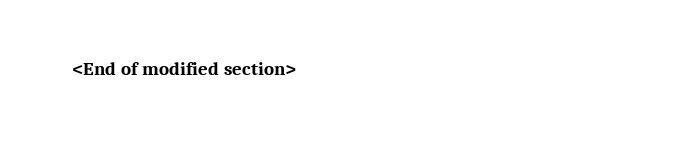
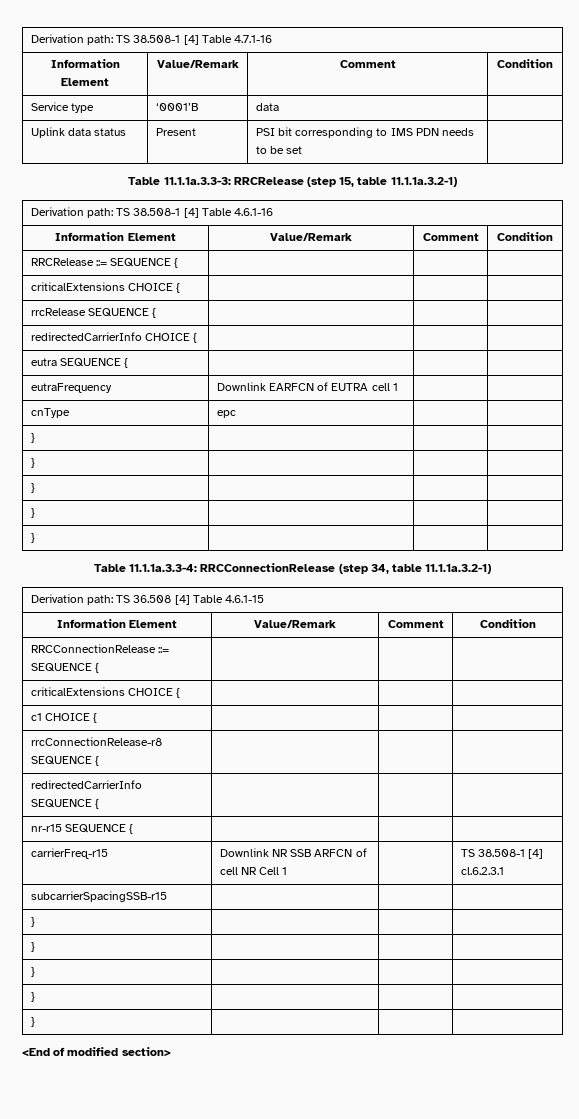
(72, 68) none -> [30,34,273,45] [50,59,120,68] [61,78,109,86] [156,60,239,68] [339,60,396,68] [497,59,553,68] [30,102,94,113] [155,103,198,111] [255,103,279,111] [30,127,127,138] [155,128,196,136] [255,127,475,138] [255,146,303,154] [128,177,457,187] [30,207,274,218] [55,232,176,241] [270,233,352,241] [422,233,479,241] [497,232,553,241] [30,258,179,268] [30,282,181,293] [30,308,157,318] [30,332,198,343] [30,358,129,368] [30,383,112,393] [216,382,398,391] [30,408,70,418] [216,410,236,418] [30,433,35,443] [30,458,35,468] [30,483,35,493] [30,508,35,518] [30,533,35,543] [93,563,492,574] [30,594,265,605] [56,619,178,628] [254,620,336,628] [387,620,444,628] [479,619,536,628] [30,644,169,653] [30,663,99,673] [30,687,181,698] [30,713,98,723] [30,737,162,746] [30,756,99,766] [30,780,142,789] [30,799,99,809] [30,824,134,834] [30,848,108,859] [219,848,367,857] [219,867,288,875] [460,849,544,859] [460,867,504,875] [30,891,167,902] [30,917,35,927] [30,942,35,952] [30,967,35,977] [30,992,35,1002] [30,1017,35,1027] Derivation path: TS 38.508-1 [4] Table 4.7.1-16 // Information Element | Value/Remark | Comment | Condition // Service type | ‘0001’B | data | // Uplink data status | Present | PSI bit corresponding to IMS PDN needs to be set | // Table 11.1.1a.3.3-3: RRCRelease (step 15, table 11.1.1a.3.2-1) // Derivation path: TS 38.508-1 [4] Table 4.6.1-16 // Information Element | Value/Remark | Comment | Condition // RRCRelease ::= SEQUENCE { | | | // criticalExtensions CHOICE { | | | // rrcRelease SEQUENCE { | | | // redirectedCarrierInfo CHOICE { | | | // eutra SEQUENCE { | | | // eutraFrequency | Downlink EARFCN of EUTRA cell 1 | | // cnType | epc | | // } | | | // } | | | // } | | | // } | | | // } | | | // Table 11.1.1a.3.3-4: RRCConnectionRelease (step 34, table 11.1.1a.3.2-1) // Derivation path: TS 36.508 [4] Table 4.6.1-15 // Information Element | Value/Remark | Comment | Condition // RRCConnectionRelease ::= SEQUENCE { | | | // criticalExtensions CHOICE { | | | // c1 CHOICE { | | | // rrcConnectionRelease-r8 SEQUENCE { | | | // redirectedCarrierInfo SEQUENCE { | | | // nr-r15 SEQUENCE { | | | // carrierFreq-r15 | Downlink NR SSB ARFCN of cell NR Cell 1 | | TS 38.508-1 [4] cl.6.2.3.1 // subcarrierSpacingSSB-r15 | | | // } | | | // } | | | // } | | | // } | | | // } | | | //

